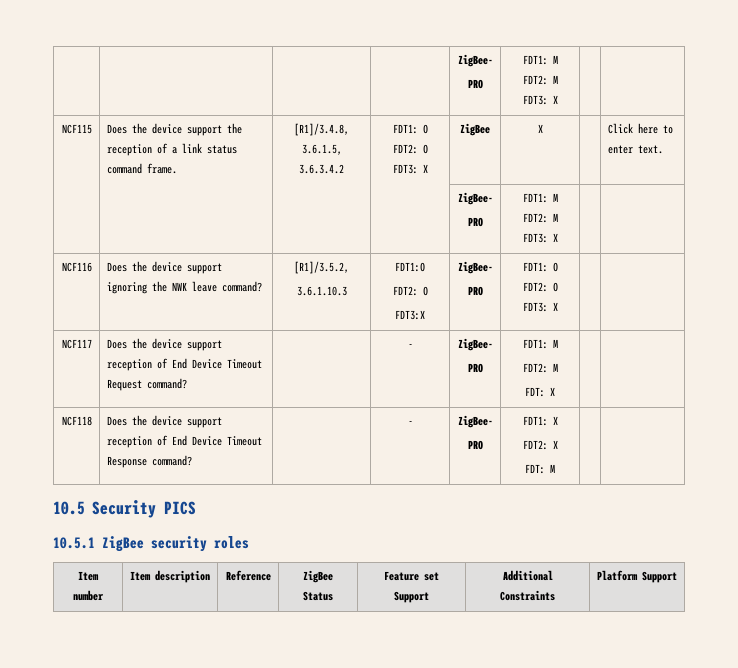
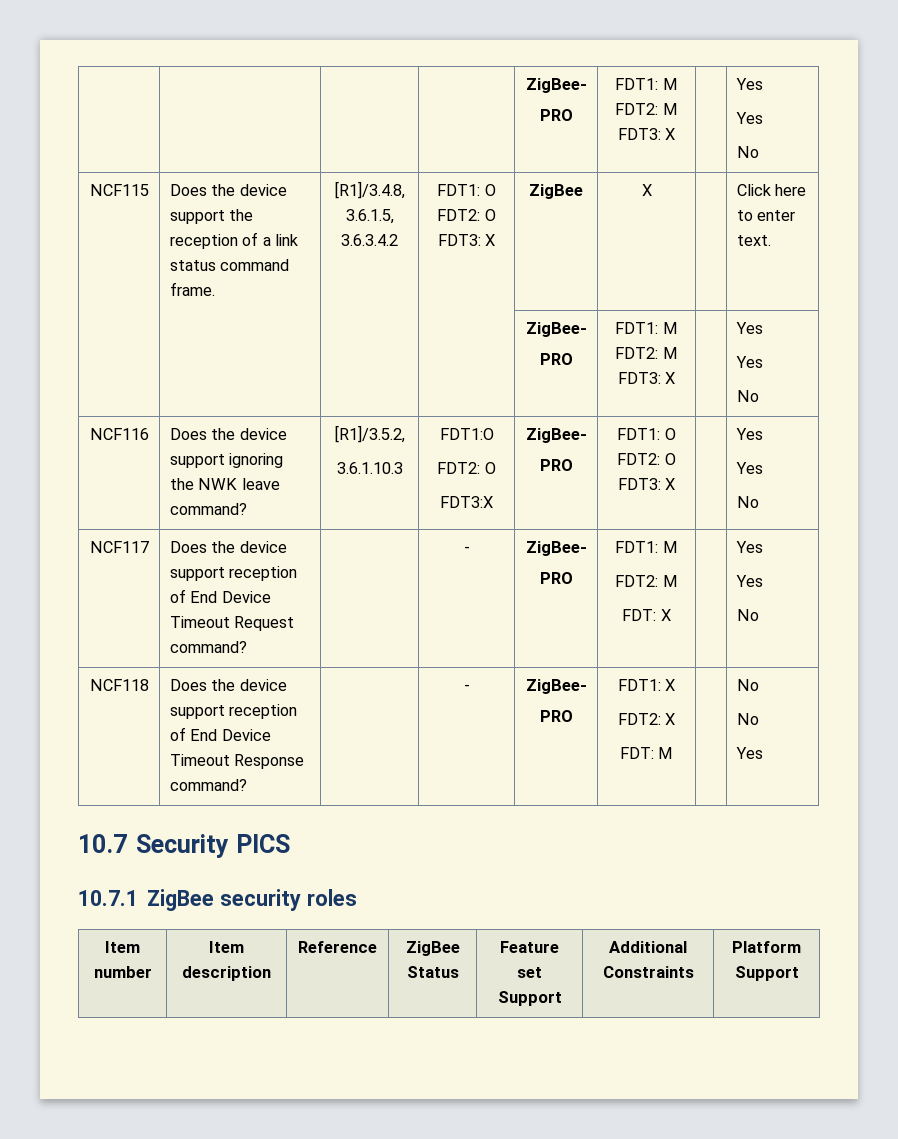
[457,54,493,67] [467,79,483,89] [522,55,558,65] [522,75,558,85] [522,95,558,105] | | | | ZigBee- // PRO | FDT1: M FDT2: M FDT3: X | | -> [525,78,587,93] [539,109,573,121] [615,78,678,90] [615,103,678,115] [617,128,676,140] [735,78,763,90] [735,112,763,124] [736,146,759,158] | | | | ZigBee- // PRO | FDT1: M FDT2: M FDT3: X | | Yes // Yes // No
(558, 237) none -> [735,322,763,334] [735,356,763,368] [736,390,759,402] Yes // Yes // No
(558, 306) none -> [735,428,763,440] [735,462,763,474] [736,496,759,508] Yes // Yes // No
(555, 391) none -> [735,541,763,553] [735,575,763,587] [736,609,759,621] Yes // Yes // No
[53,501,85,515] // 10.5 -> [736,679,759,691] [736,713,759,725] [735,747,763,759] [78,834,127,853] No // No // Yes // 10.7
[53,537,95,549] 10.5.1 -> [78,890,138,906] 10.7.1

